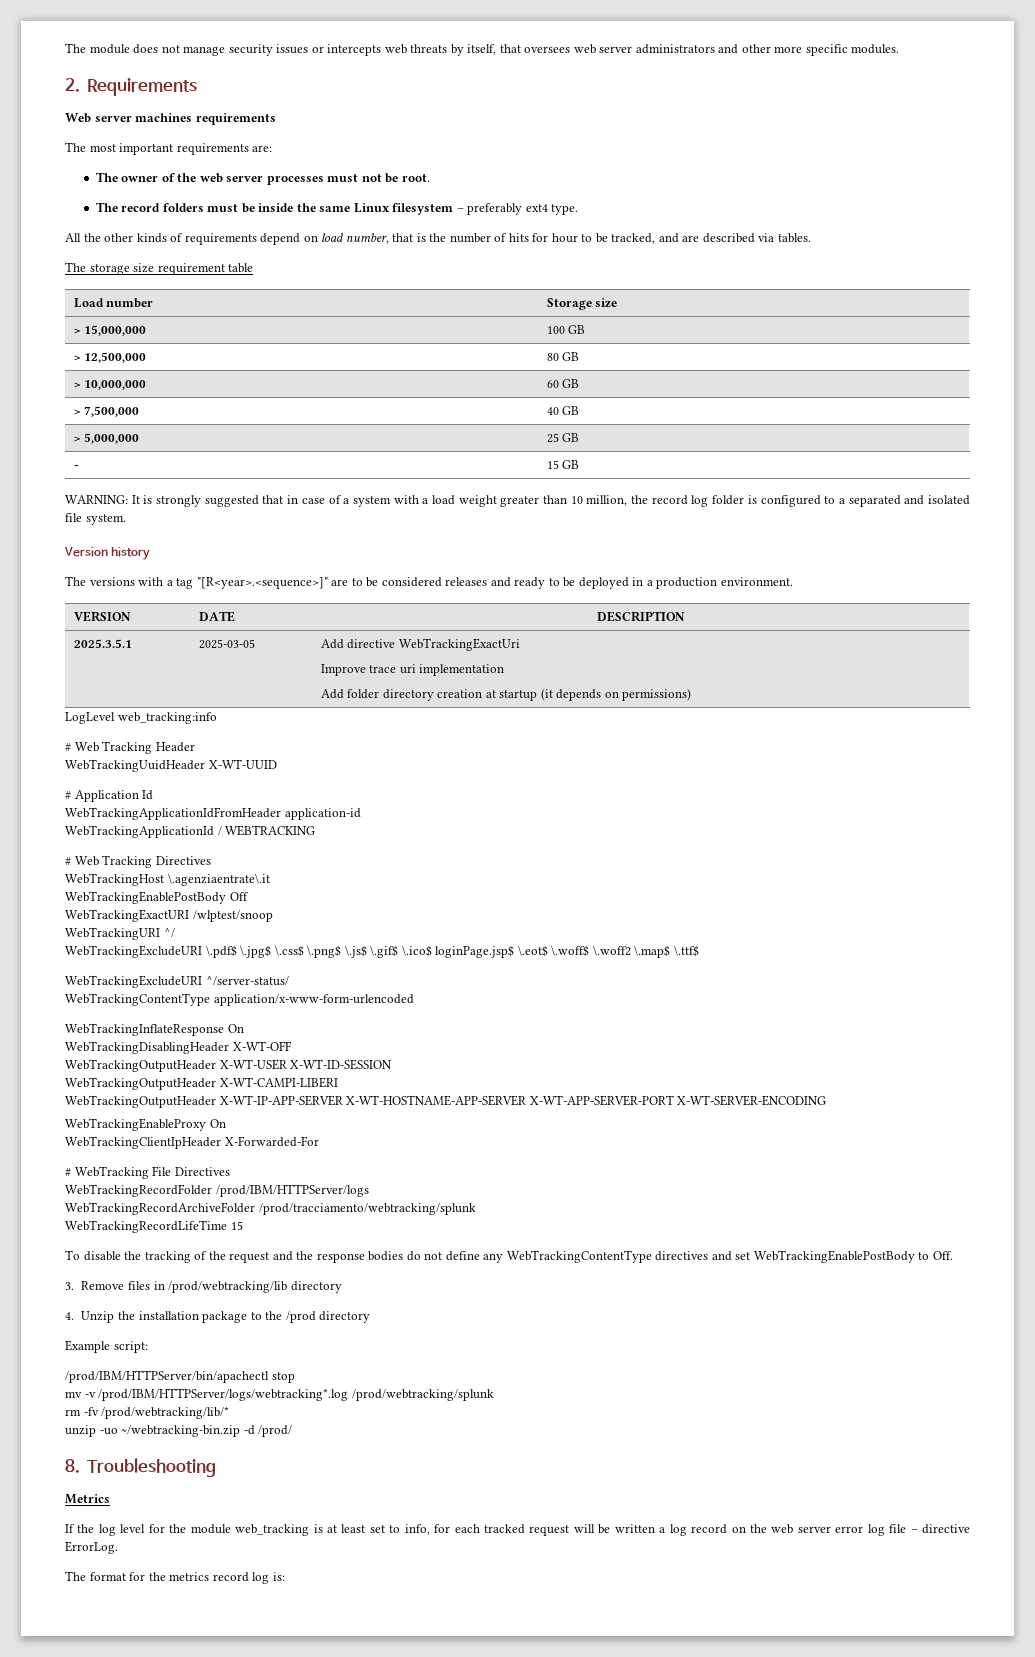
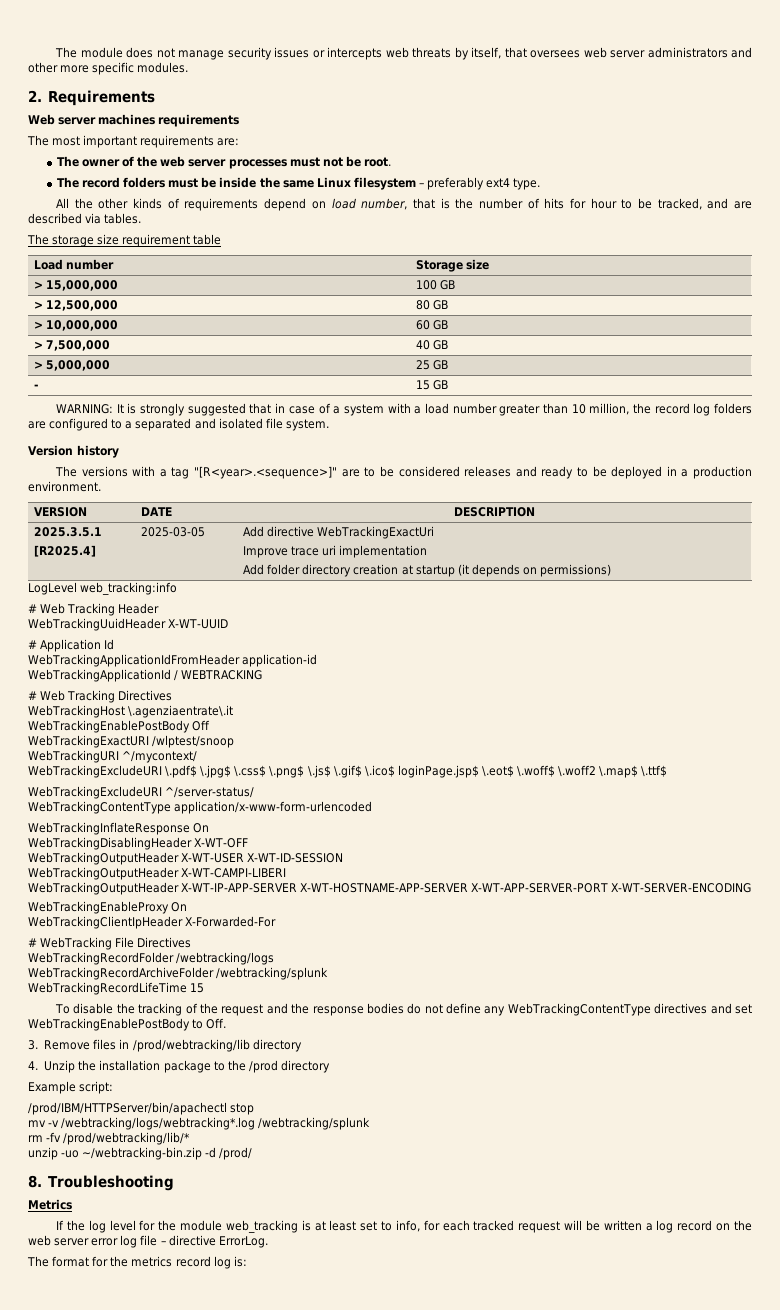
[458,495,497,507] weight -> [452,403,497,414] number
[712,495,757,505] folder is -> [714,403,752,414] [28,421,46,429] folders are
(132, 643) none -> [34,545,97,557] // [R2025.4]
[163,928,175,938] ^/ -> [122,751,198,763] ^/mycontext/
[215,1184,369,1197] /prod/IBM/HTTPServer/logs -> [176,952,275,965] /webtracking/logs
[258,1203,476,1215] /prod/tracciamento/webtracking/splunk -> [216,967,329,980] /webtracking/splunk
[98,1388,494,1401] /prod/IBM/HTTPServer/logs/webtracking*.log /prod/webtracking/splunk -> [61,1117,371,1130] /webtracking/logs/webtracking*.log /webtracking/splunk

